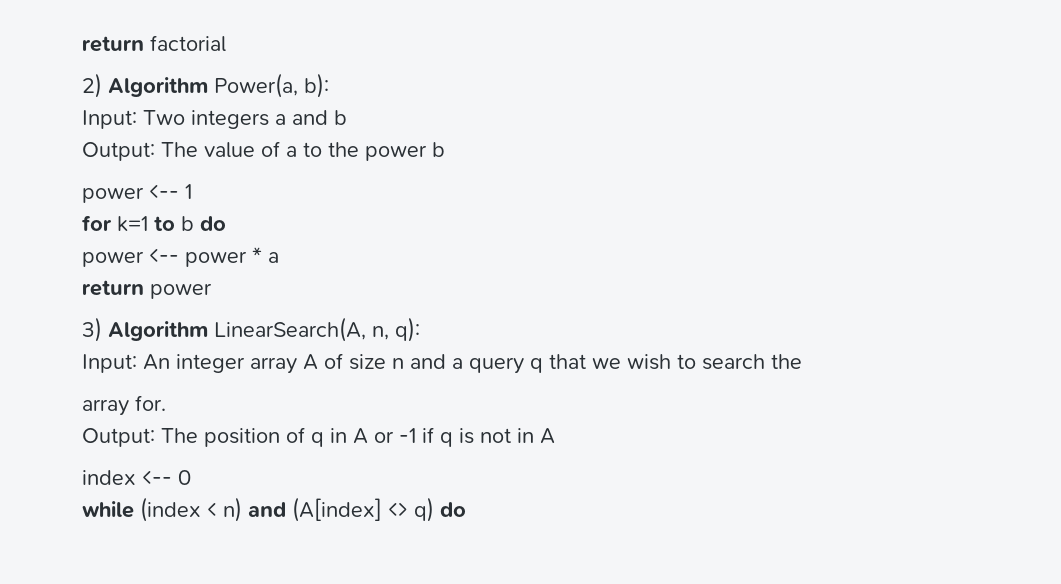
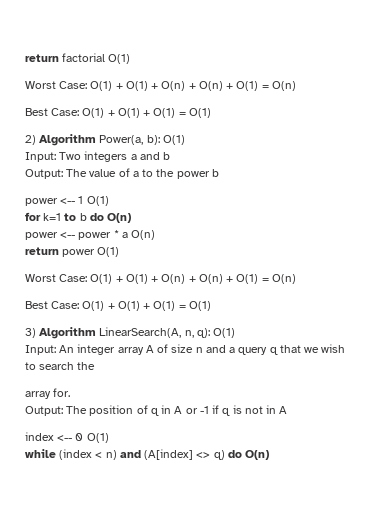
(226, 43) none -> [108,54,131,64] [25,81,296,91] [25,108,211,118] O(1) // Worst Case: O(1) + O(1) + O(n) + O(n) + O(1) = O(n) // Best Case: O(1) + O(1) + O(1) = O(1)
(329, 85) none -> [162,135,185,145] O(1)
(192, 191) none -> [86,196,109,206] O(1)
(226, 223) none -> [107,213,132,223] O(n)
(279, 257) none -> [131,230,156,240] O(n)
(212, 291) none -> [97,247,120,257] [25,274,296,284] [25,301,211,311] O(1) // Worst Case: O(1) + O(1) + O(n) + O(n) + O(1) = O(n) // Best Case: O(1) + O(1) + O(1) = O(1)
(420, 329) none -> [213,328,236,338] O(1)
(191, 477) none -> [86,433,109,443] O(1)
(466, 509) none -> [245,450,270,460] O(n)

